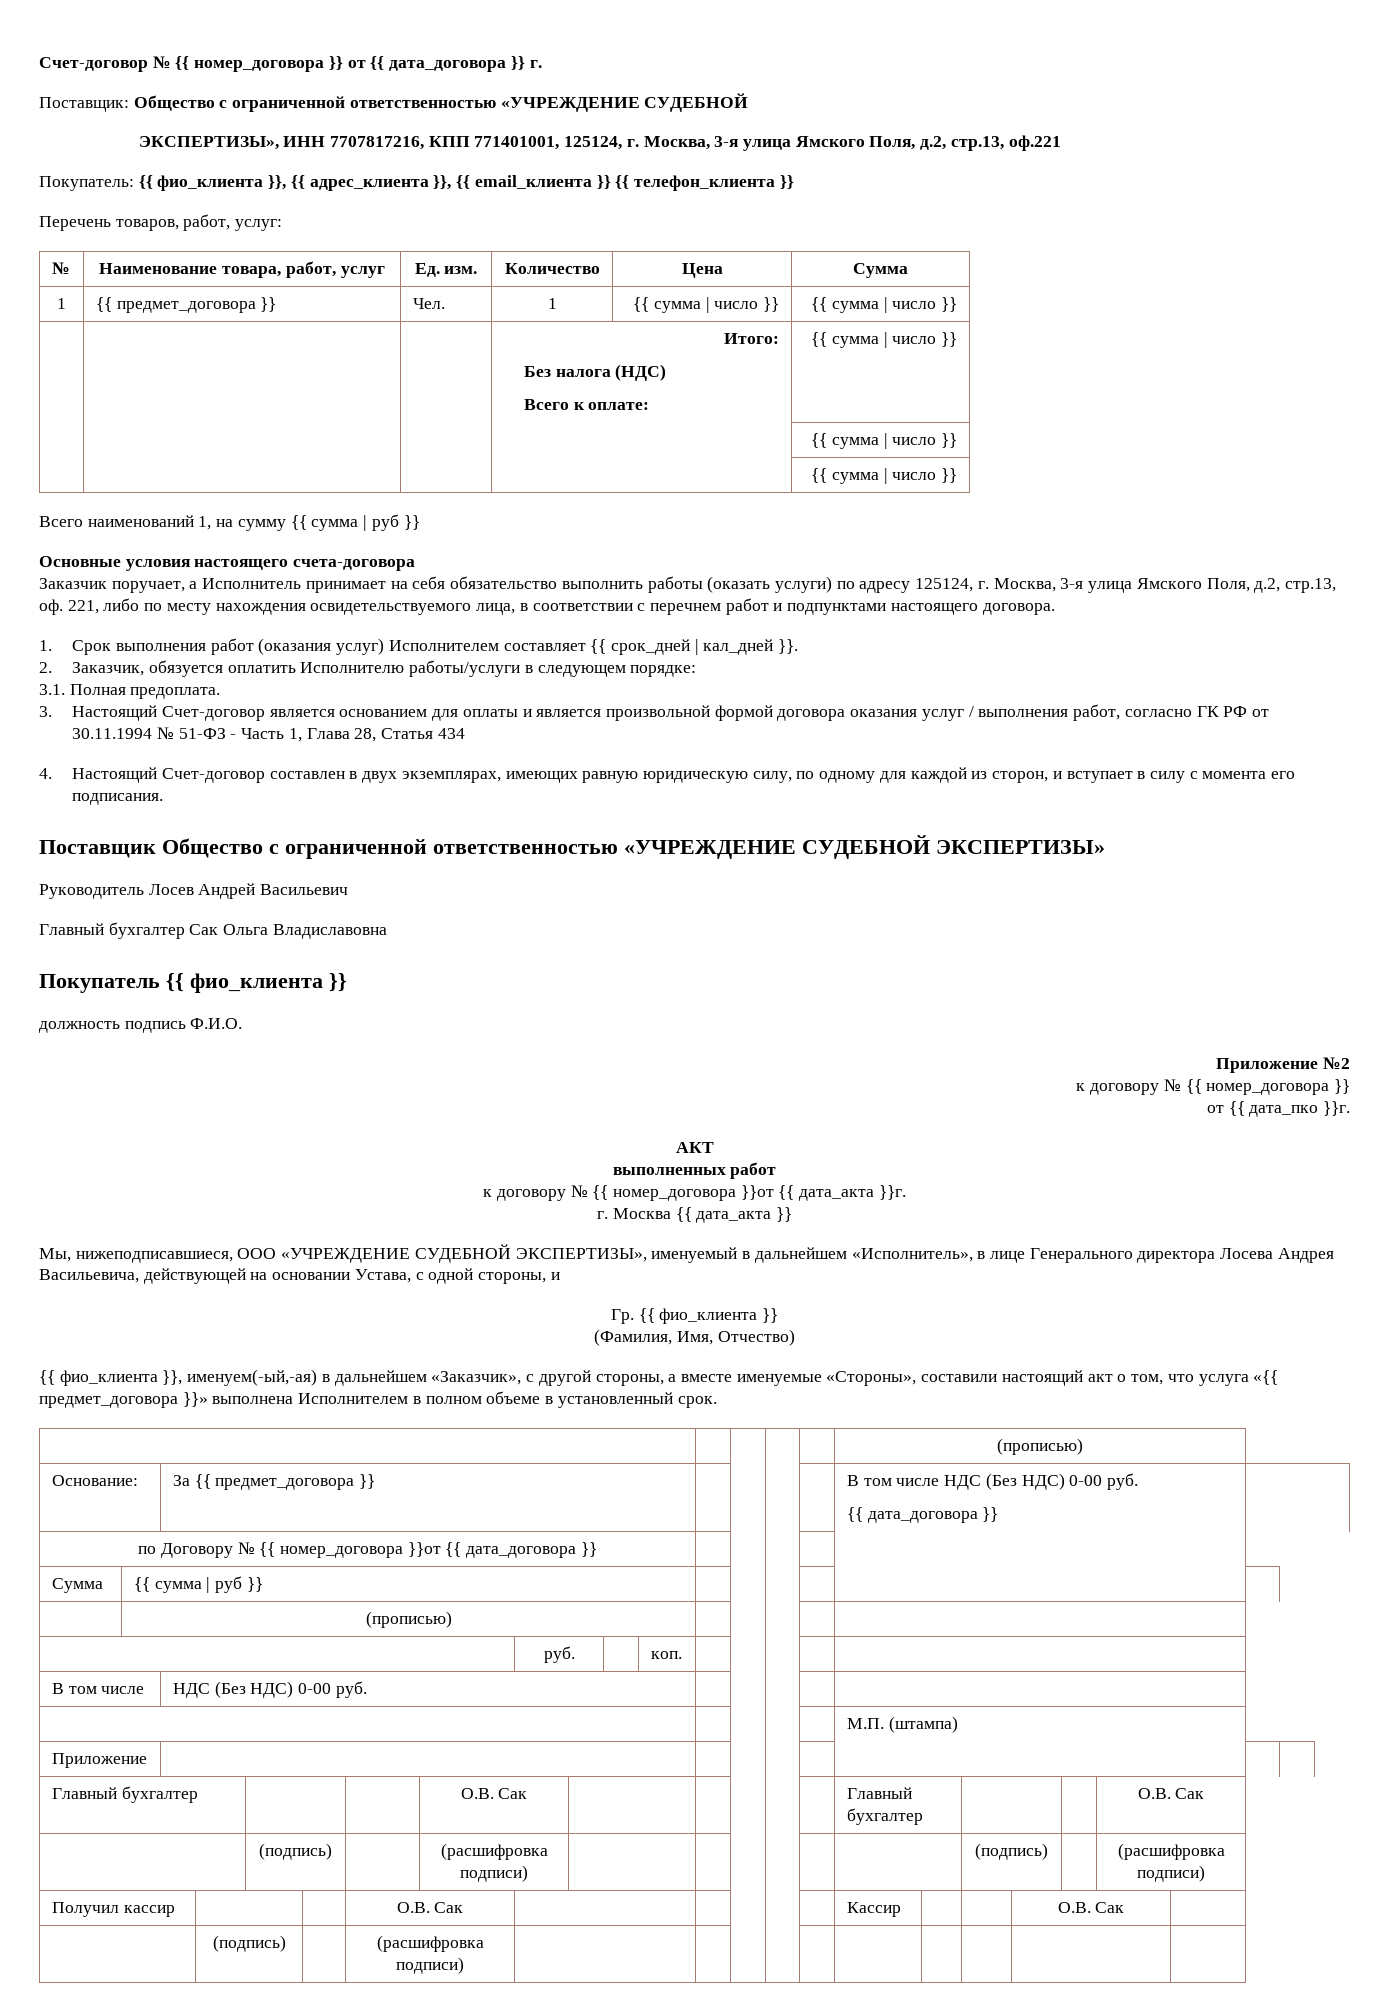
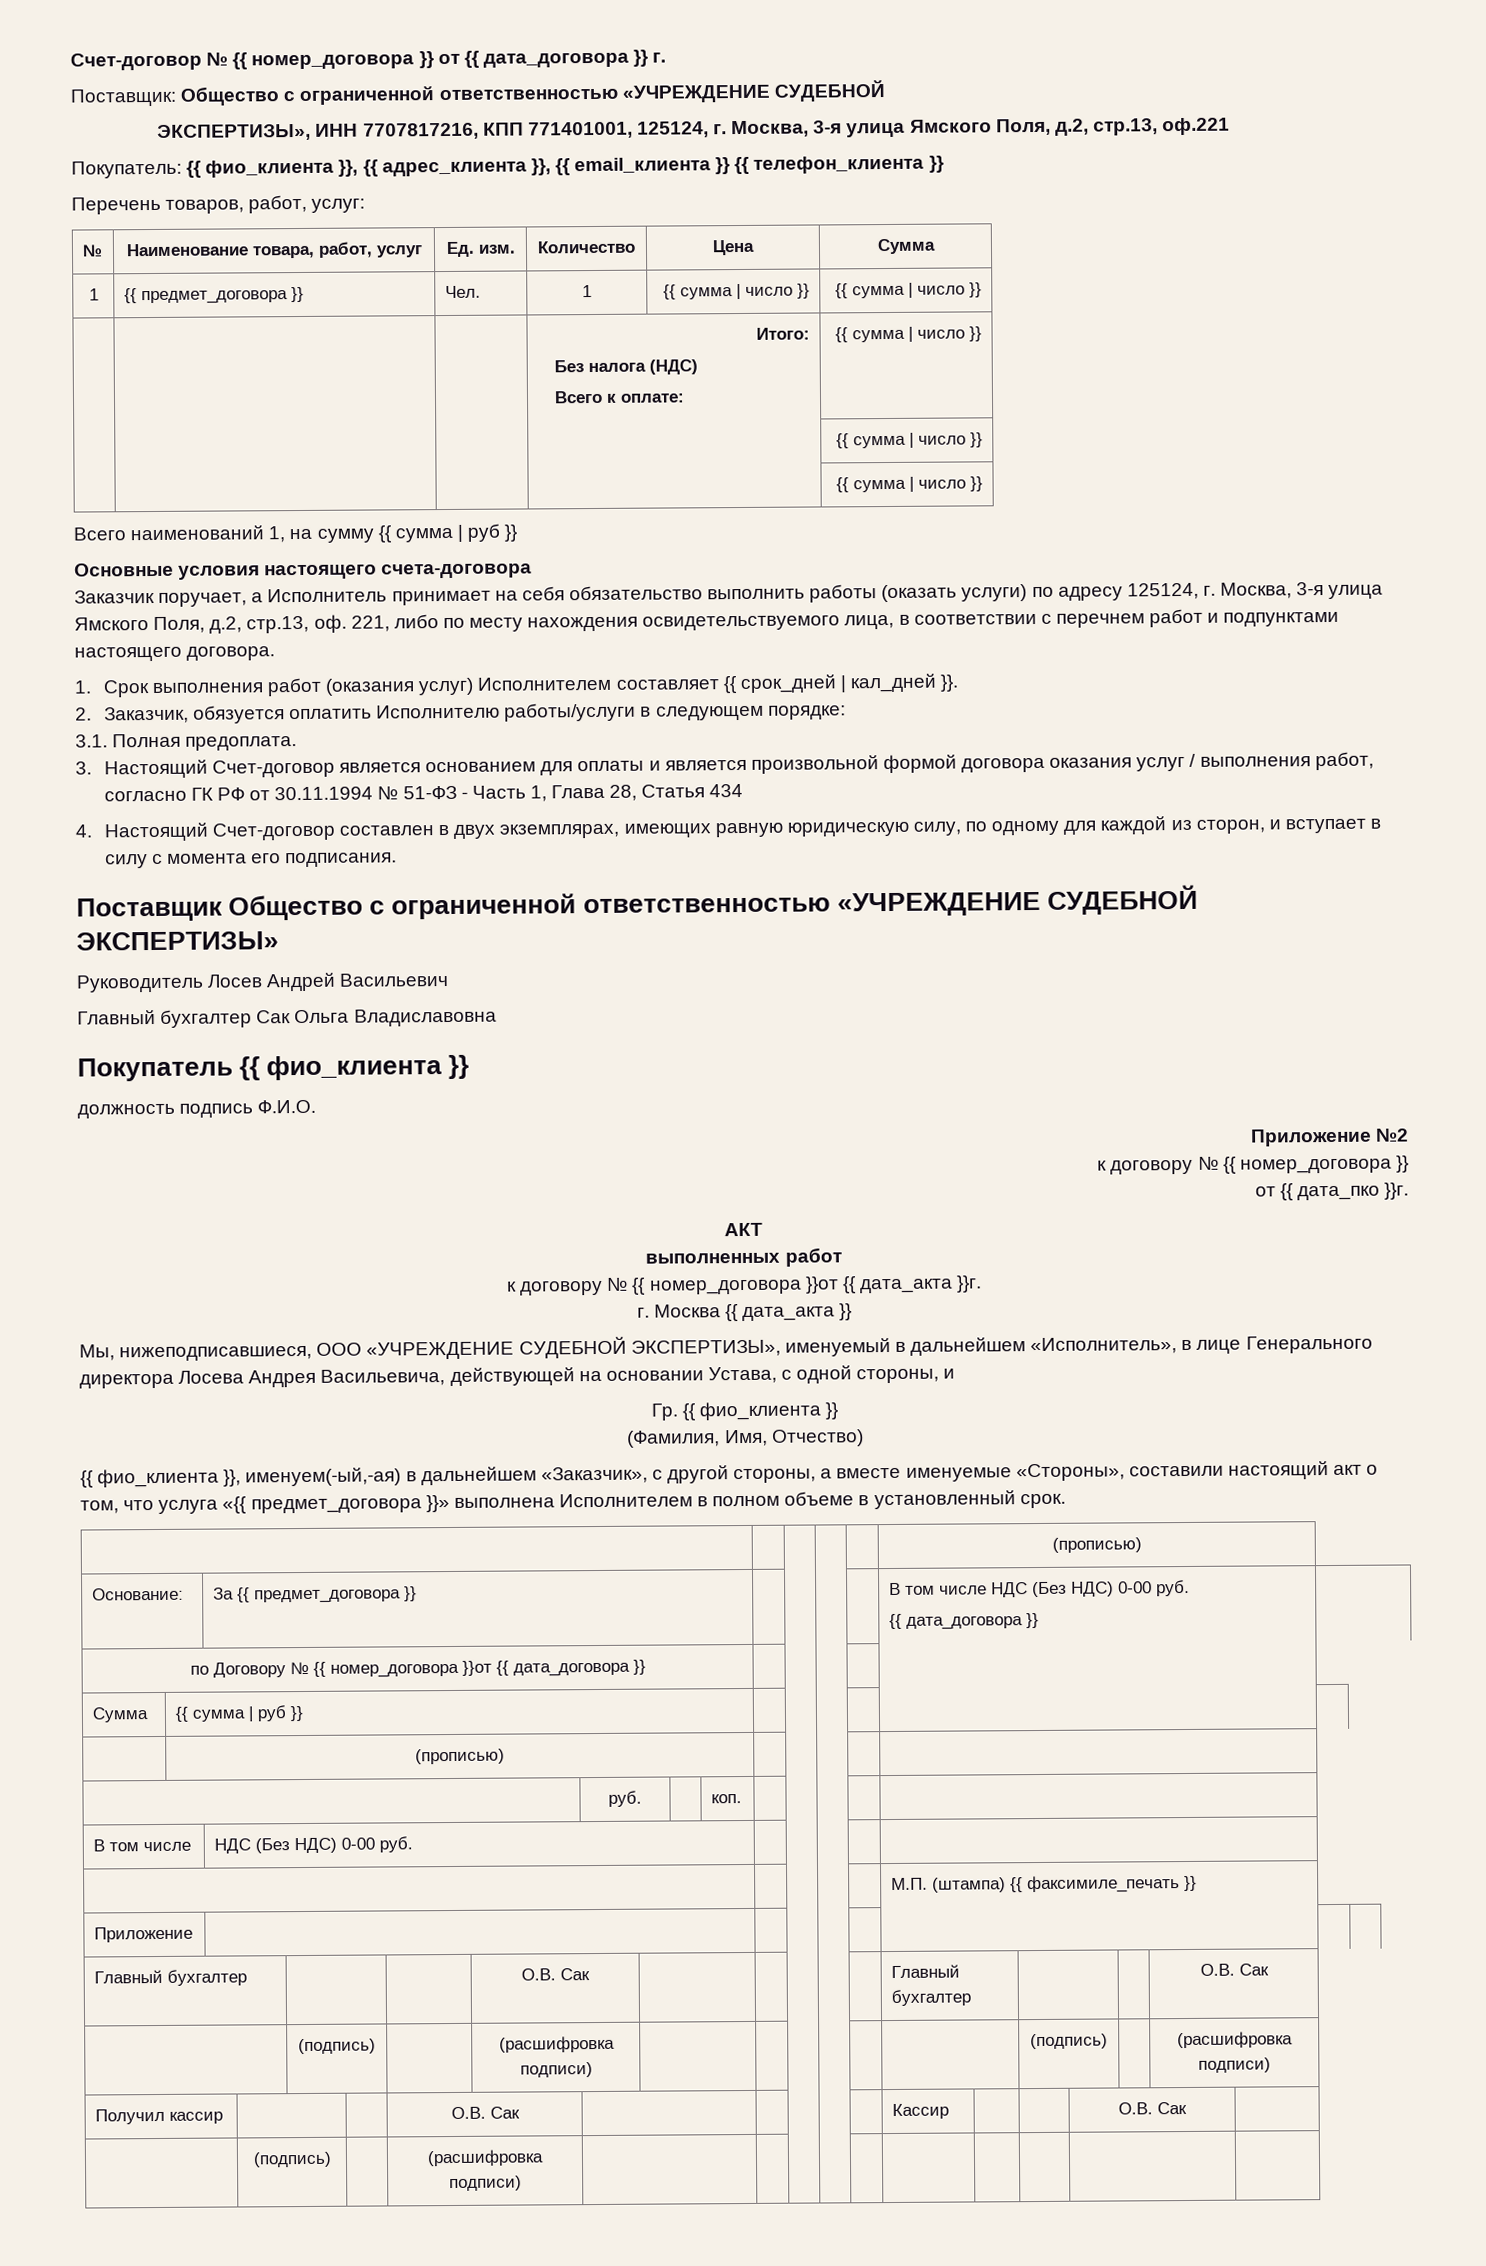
(958, 1724) none -> [1009,1875,1197,1894] {{ факсимиле_печать }}

